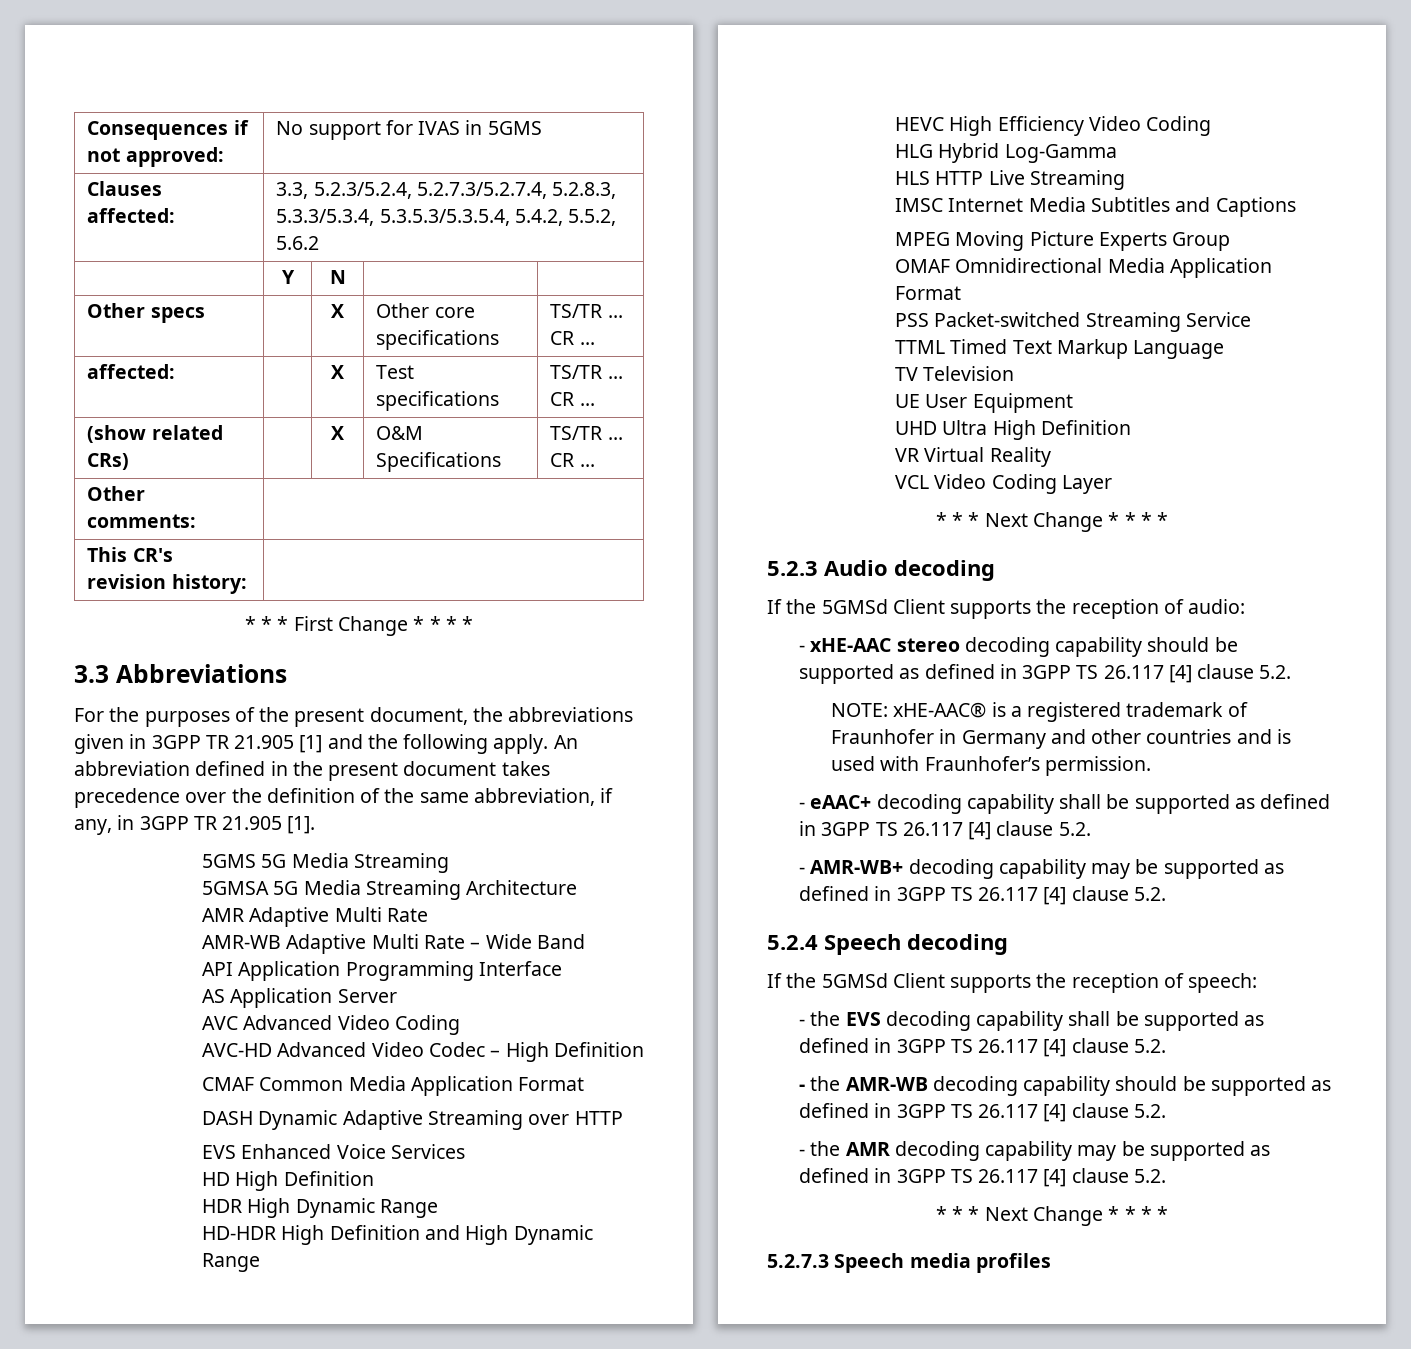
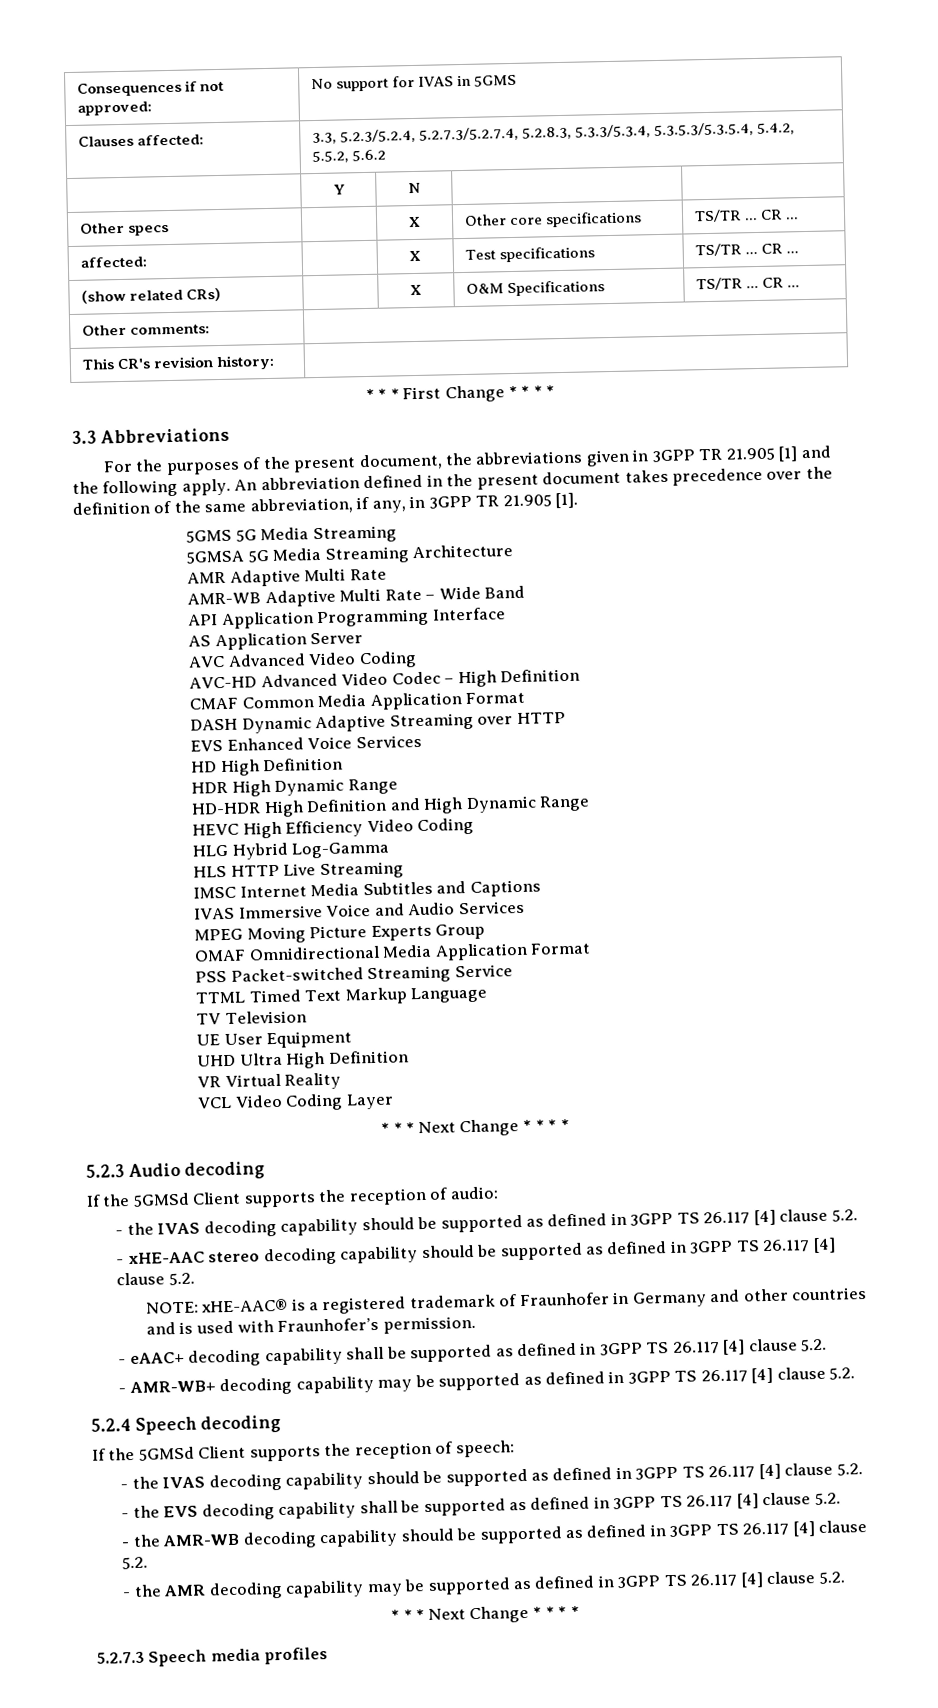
(1296, 207) none -> [194,900,525,920] // IVAS Immersive Voice and Audio Services
(1246, 606) none -> [115,1208,858,1238] // - the IVAS decoding capability should be supported as defined in 3GPP TS 26.117 [4] clause 5.2.
(1258, 983) none -> [120,1462,863,1492] // - the IVAS decoding capability should be supported as defined in 3GPP TS 26.117 [4] clause 5.2.

